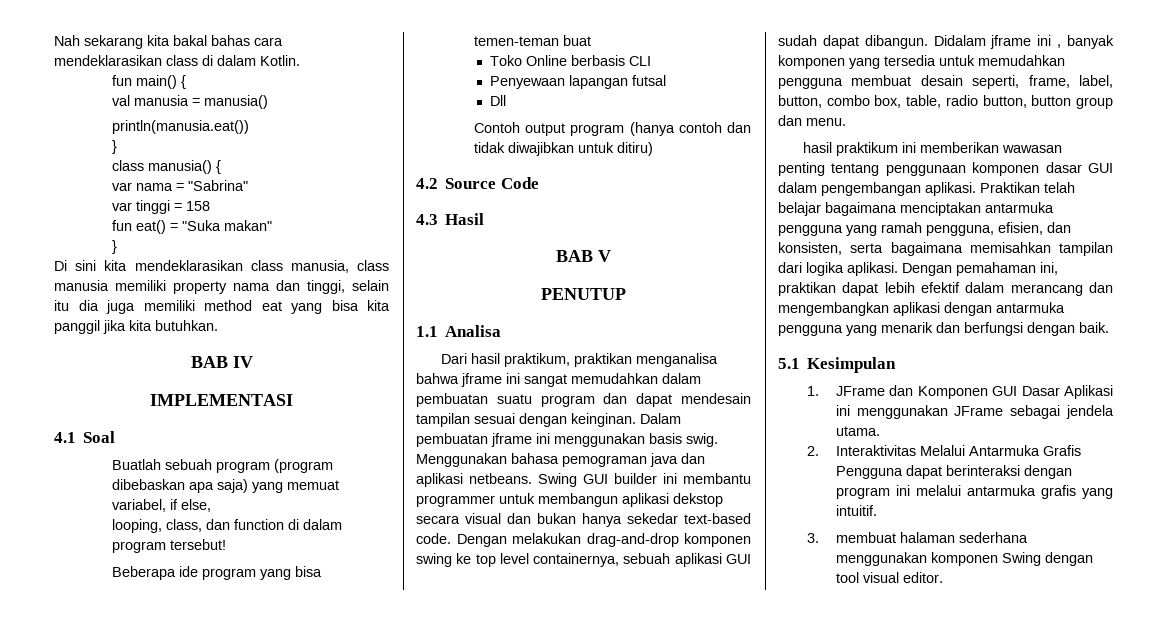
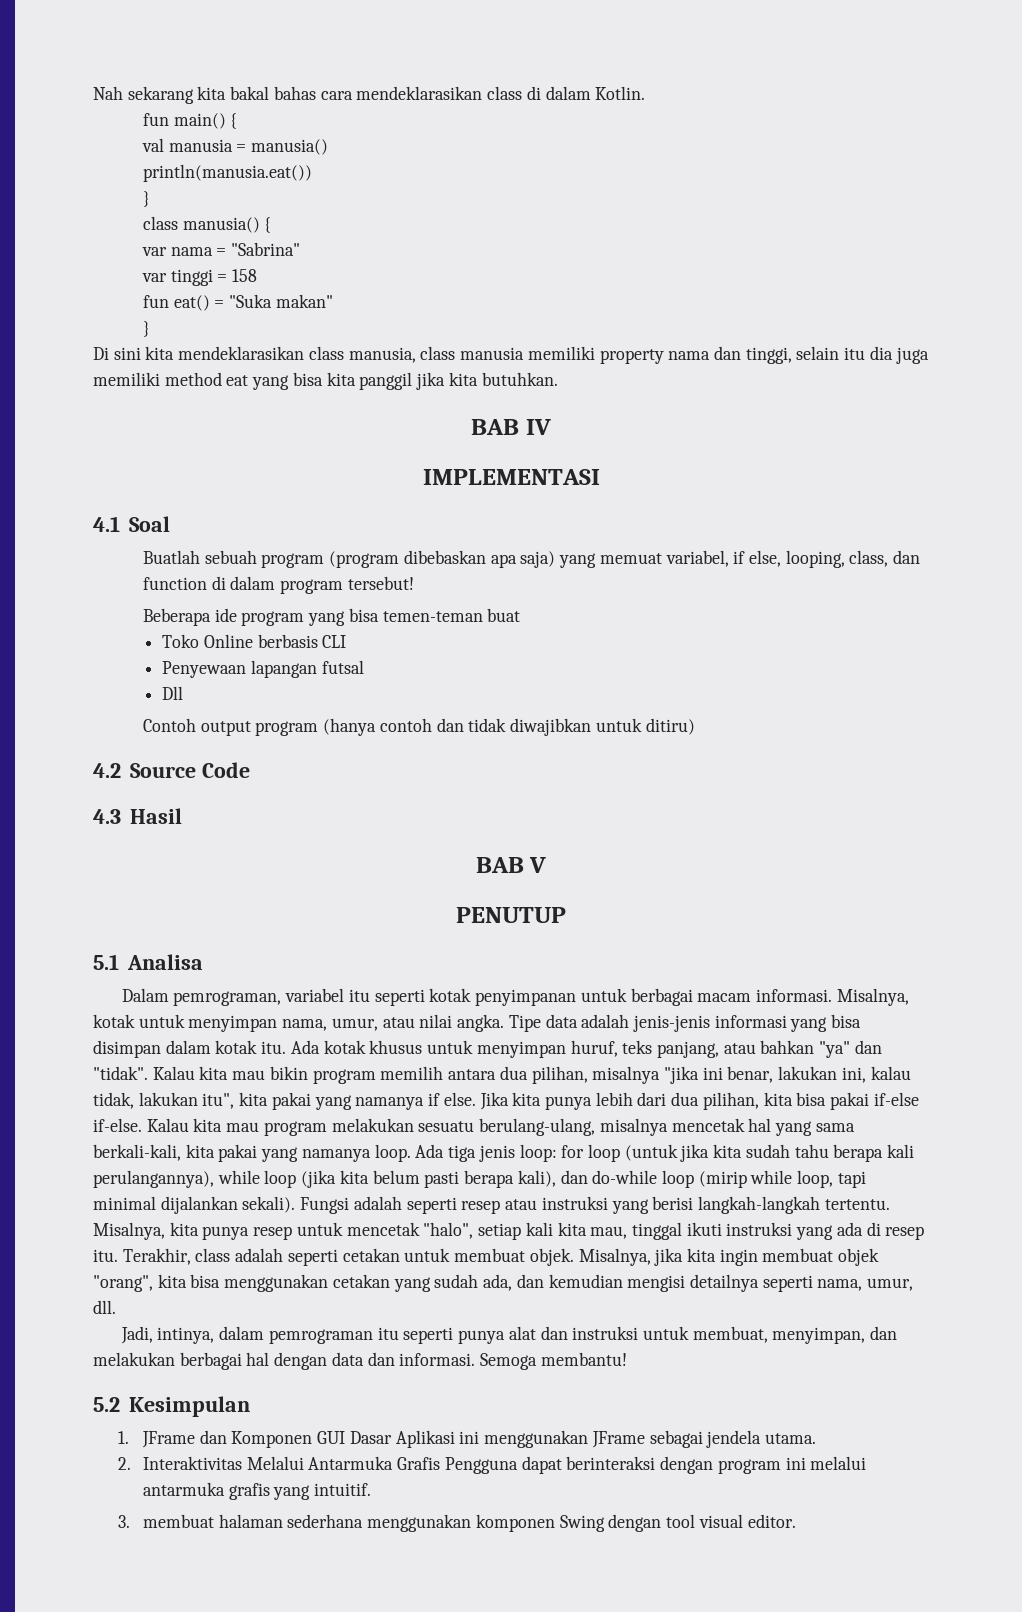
(211, 505) // -> (781, 558) none
[416,326,438,337] 1.1 -> [93,954,119,970] 5.1
[441,353,719,367] [416,373,701,387] [416,393,751,407] [416,413,681,427] [416,433,718,447] [416,453,705,467] [416,473,751,487] [416,493,723,507] [416,513,751,527] [416,533,751,547] [416,553,751,567] [778,35,1114,49] [778,55,1065,69] [778,75,1113,89] [778,95,1113,109] [778,115,846,126] [803,142,1063,156] [778,162,1113,176] [778,182,1075,196] [778,202,1054,216] [778,222,1071,236] [778,242,1113,256] [778,262,1058,276] [778,282,1113,296] [778,302,1065,316] [778,322,1109,336] [778,358,800,369] Dari hasil praktikum, praktikan menganalisa bahwa jframe ini sangat memudahkan dalam pembuatan suatu program dan dapat mendesain tampilan sesuai dengan keinginan. Dalam pembuatan jframe ini menggunakan basis swig. Menggunakan bahasa pemograman java dan aplikasi netbeans. Swing GUI builder ini membantu programmer untuk membangun aplikasi dekstop secara visual dan bukan hanya sekedar text-based code. Dengan melakukan drag-and-drop komponen swing ke top level containernya, sebuah aplikasi GUI sudah dapat dibangun. Didalam jframe ini , banyak komponen yang tersedia untuk memudahkan pengguna membuat desain seperti, frame, label, button, combo box, table, radio button, button group dan menu. // hasil praktikum ini memberikan wawasan penting tentang penggunaan komponen dasar GUI dalam pengembangan aplikasi. Praktikan telah belajar bagaimana menciptakan antarmuka pengguna yang ramah pengguna, efisien, dan konsisten, serta bagaimana memisahkan tampilan dari logika aplikasi. Dengan pemahaman ini, praktikan dapat lebih efektif dalam merancang dan mengembangkan aplikasi dengan antarmuka pengguna yang menarik dan berfungsi dengan baik. // 5.1 -> [121,988,909,1006] [93,1014,862,1032] [93,1040,882,1058] [93,1066,911,1084] [93,1092,919,1110] [93,1118,855,1136] [93,1144,915,1162] [93,1170,866,1188] [93,1196,890,1214] [93,1222,925,1240] [93,1248,880,1266] [93,1274,914,1292] [93,1300,116,1314] [120,1326,898,1344] [93,1352,627,1370] [93,1397,120,1412] Dalam pemrograman, variabel itu seperti kotak penyimpanan untuk berbagai macam informasi. Misalnya, kotak untuk menyimpan nama, umur, atau nilai angka. Tipe data adalah jenis-jenis informasi yang bisa disimpan dalam kotak itu. Ada kotak khusus untuk menyimpan huruf, teks panjang, atau bahkan "ya" dan "tidak". Kalau kita mau bikin program memilih antara dua pilihan, misalnya "jika ini benar, lakukan ini, kalau tidak, lakukan itu", kita pakai yang namanya if else. Jika kita punya lebih dari dua pilihan, kita bisa pakai if-else if-else. Kalau kita mau program melakukan sesuatu berulang-ulang, misalnya mencetak hal yang sama berkali-kali, kita pakai yang namanya loop. Ada tiga jenis loop: for loop (untuk jika kita sudah tahu berapa kali perulangannya), while loop (jika kita belum pasti berapa kali), dan do-while loop (mirip while loop, tapi minimal dijalankan sekali). Fungsi adalah seperti resep atau instruksi yang berisi langkah-langkah tertentu. Misalnya, kita punya resep untuk mencetak "halo", setiap kali kita mau, tinggal ikuti instruksi yang ada di resep itu. Terakhir, class adalah seperti cetakan untuk membuat objek. Misalnya, jika kita ingin membuat objek "orang", kita bisa menggunakan cetakan yang sudah ada, dan kemudian mengisi detailnya seperti nama, umur, dll. // Jadi, intinya, dalam pemrograman itu seperti punya alat dan instruksi untuk membuat, menyimpan, dan melakukan berbagai hal dengan data dan informasi. Semoga membantu! // 5.2

